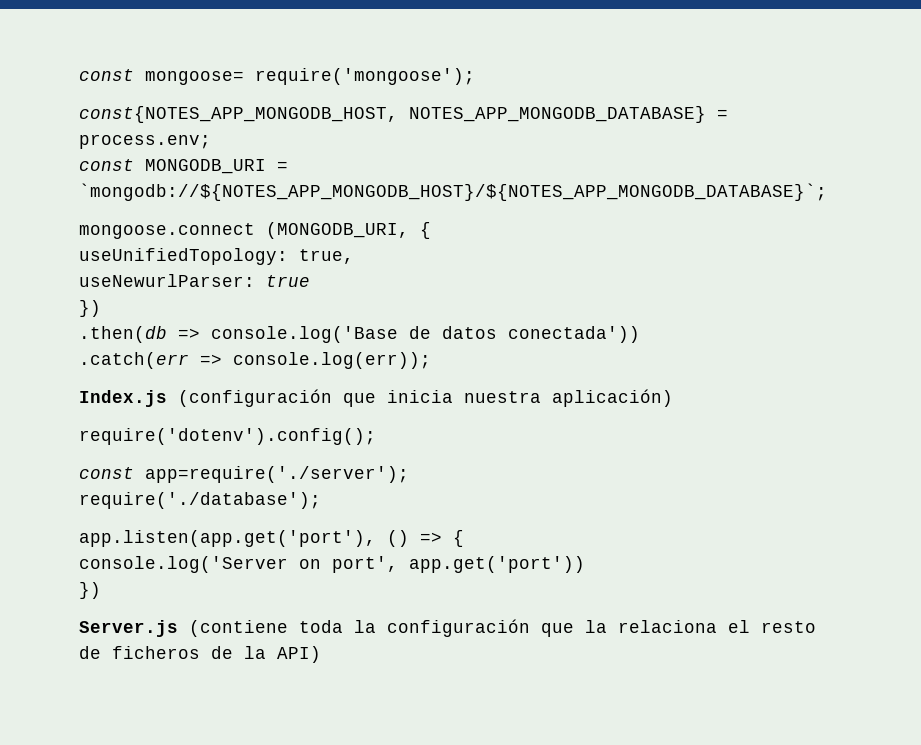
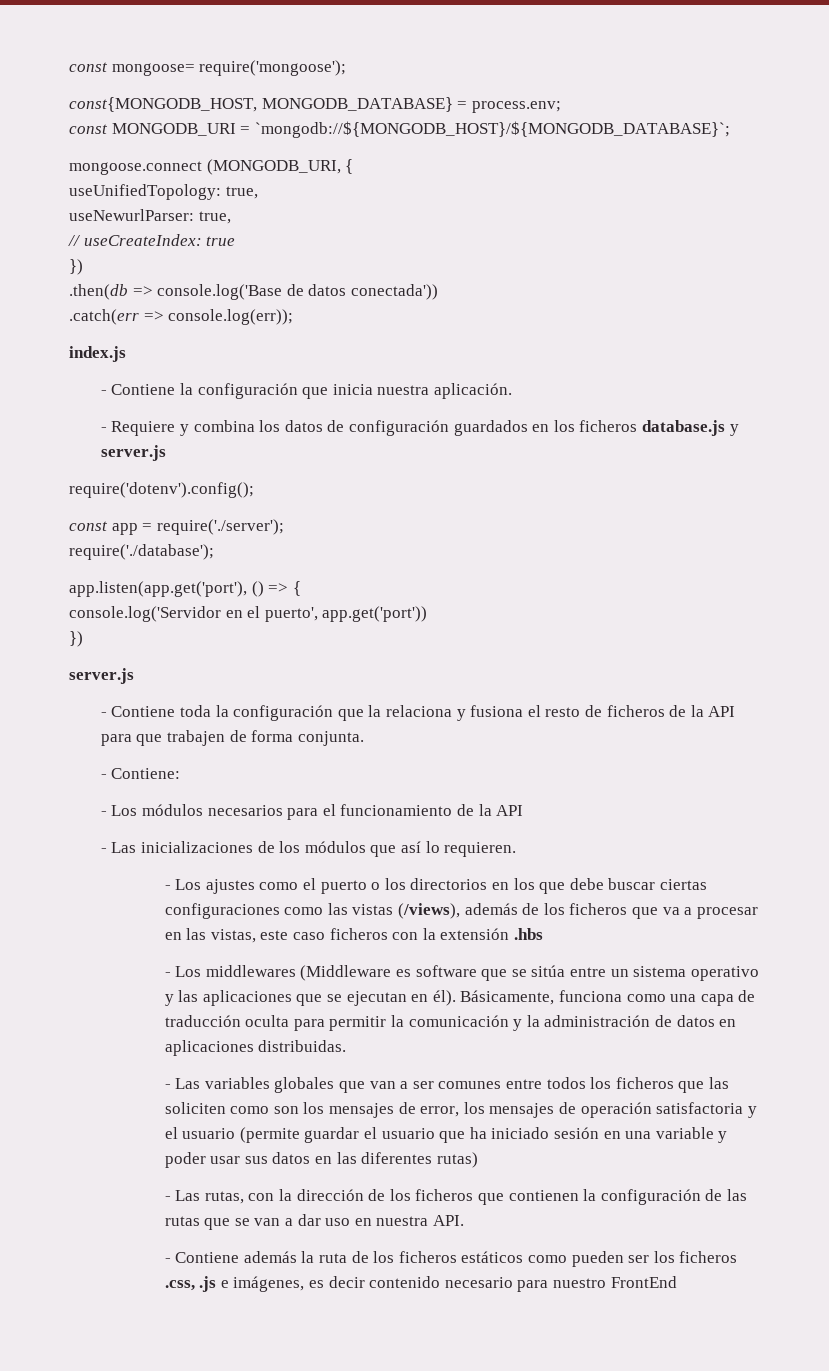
[79,106,706,123] const{NOTES_APP_MONGODB_HOST, NOTES_APP_MONGODB_DATABASE} -> [69,97,453,112] const{MONGODB_HOST, MONGODB_DATABASE}
[79,183,827,201] `mongodb://${NOTES_APP_MONGODB_HOST}/${NOTES_APP_MONGODB_DATABASE}`; -> [254,121,730,138] `mongodb://${MONGODB_HOST}/${MONGODB_DATABASE}`;
(255, 280) none -> [198,211,231,224] [68,234,202,246] true, // // useCreateIndex:
[79,389,673,407] Index.js (configuración que inicia nuestra aplicación) -> [69,346,126,362] [100,383,513,399] [100,420,739,436] [100,445,166,461] index.js // - Contiene la configuración que inicia nuestra aplicación. // - Requiere y combina los datos de configuración guardados en los ficheros database.js y server.js
[145,466,409,483] app=require('./server'); -> [111,519,284,535] app = require('./server');
[79,556,398,573] console.log('Server on port', -> [69,606,318,622] console.log('Servidor en el puerto',
[79,620,288,637] Server.js (contiene -> [69,668,134,684] [100,706,176,717] server.js // - Contiene
(717, 626) none -> [456,705,524,721] y fusiona
[277,646,321,663] API) -> [708,706,736,717] [100,730,364,746] [100,768,181,779] [100,804,524,820] [100,841,517,857] [164,878,707,894] [164,903,758,919] [164,928,544,943] [164,965,759,981] [164,990,756,1006] [164,1015,737,1031] [164,1040,347,1056] [164,1077,729,1093] [164,1102,757,1118] [164,1127,728,1143] [164,1152,478,1168] [164,1189,747,1205] [164,1214,465,1230] [164,1251,738,1267] [164,1276,677,1292] API para que trabajen de forma conjunta. // - Contiene: // - Los módulos necesarios para el funcionamiento de la API // - Las inicializaciones de los módulos que así lo requieren. // - Los ajustes como el puerto o los directorios en los que debe buscar ciertas configuraciones como las vistas (/views), además de los ficheros que va a procesar en las vistas, este caso ficheros con la extensión .hbs // - Los middlewares (Middleware es software que se sitúa entre un sistema operativo y las aplicaciones que se ejecutan en él). Básicamente, funciona como una capa de traducción oculta para permitir la comunicación y la administración de datos en aplicaciones distribuidas. // - Las variables globales que van a ser comunes entre todos los ficheros que las soliciten como son los mensajes de error, los mensajes de operación satisfactoria y el usuario (permite guardar el usuario que ha iniciado sesión en una variable y poder usar sus datos en las diferentes rutas) // - Las rutas, con la dirección de los ficheros que contienen la configuración de las rutas que se van a dar uso en nuestra API. // - Contiene además la ruta de los ficheros estáticos como pueden ser los ficheros .css, .js e imágenes, es decir contenido necesario para nuestro FrontEnd

